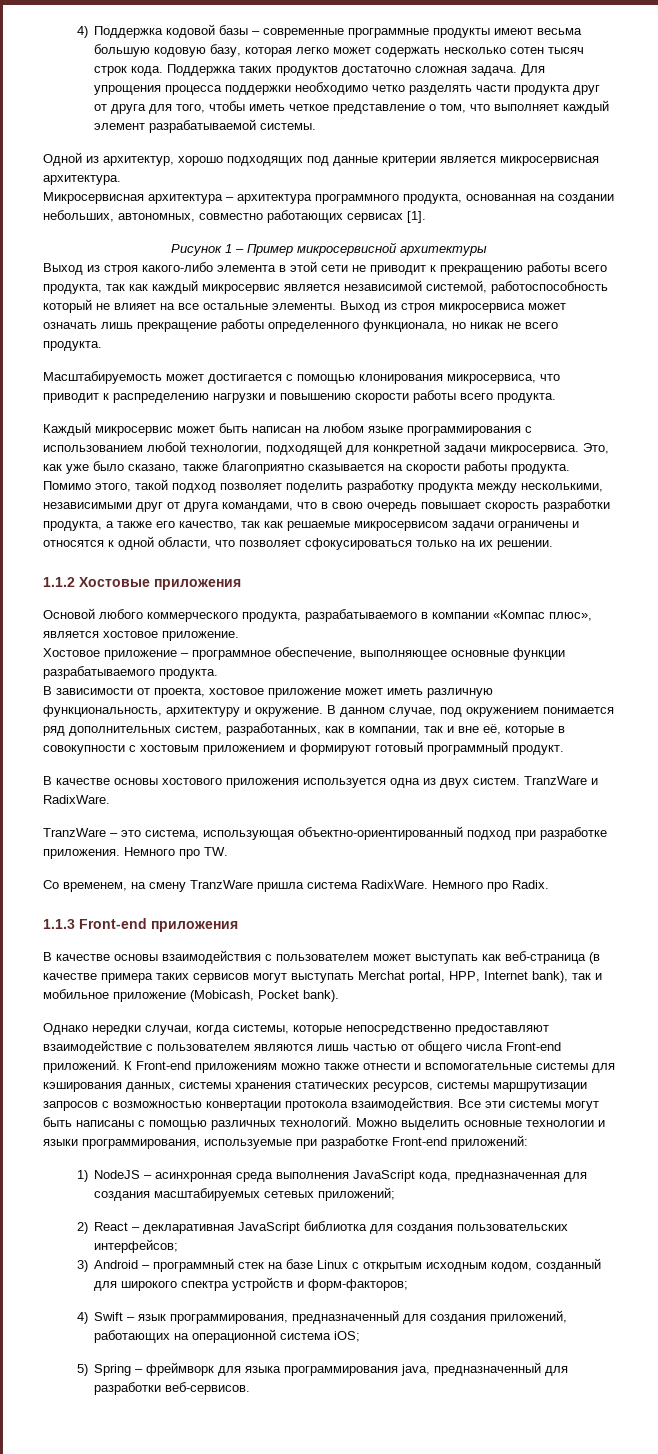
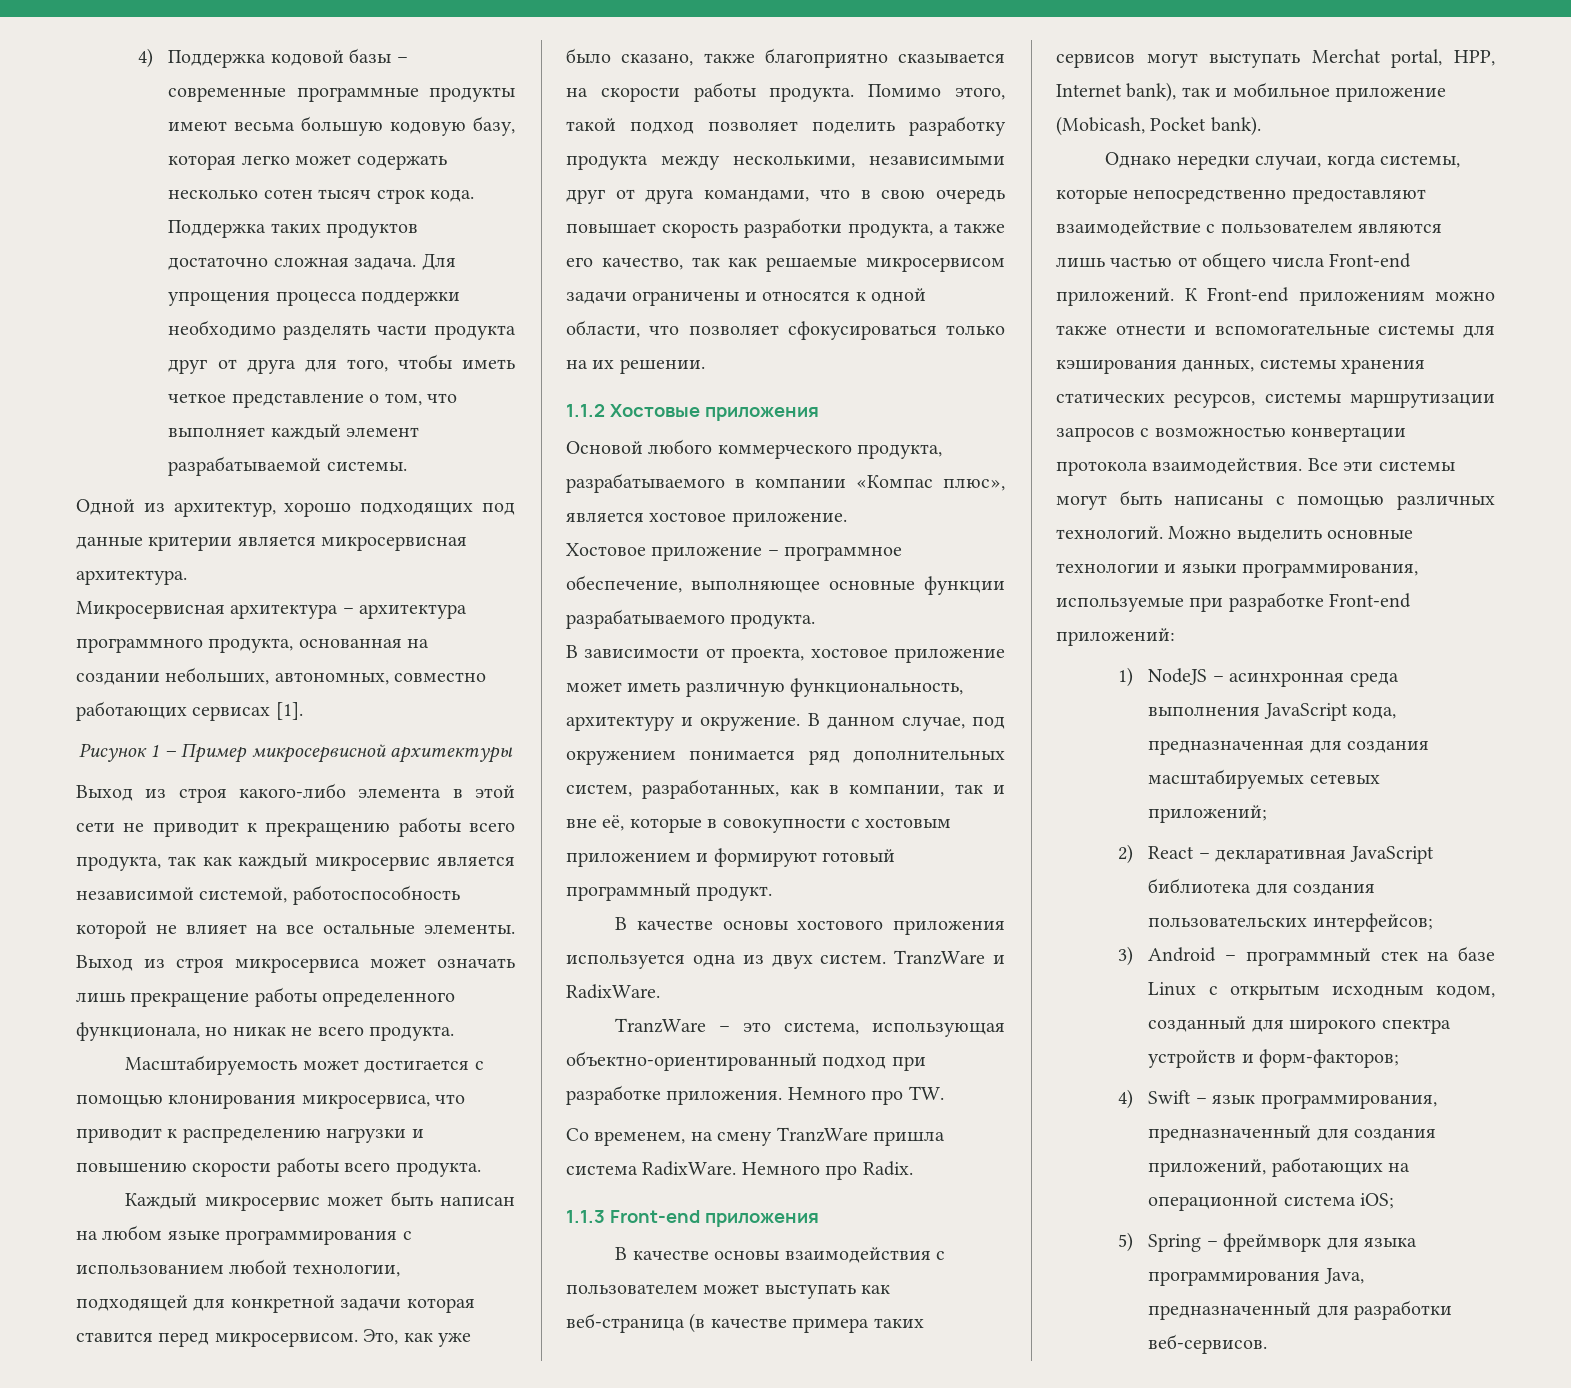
[372,85,406,92] четко -> (277, 329) none
[43,299,92,313] который -> [76,921,147,939] которой
[490,445,579,455] микросервиса. -> [406,1298,475,1313] [76,1332,358,1347] которая ставится перед микросервисом.
[304,1221,368,1231] библиотка -> [1148,878,1252,893] библиотека
[401,1364,431,1376] java, -> [1323,1268,1364,1284] Java,

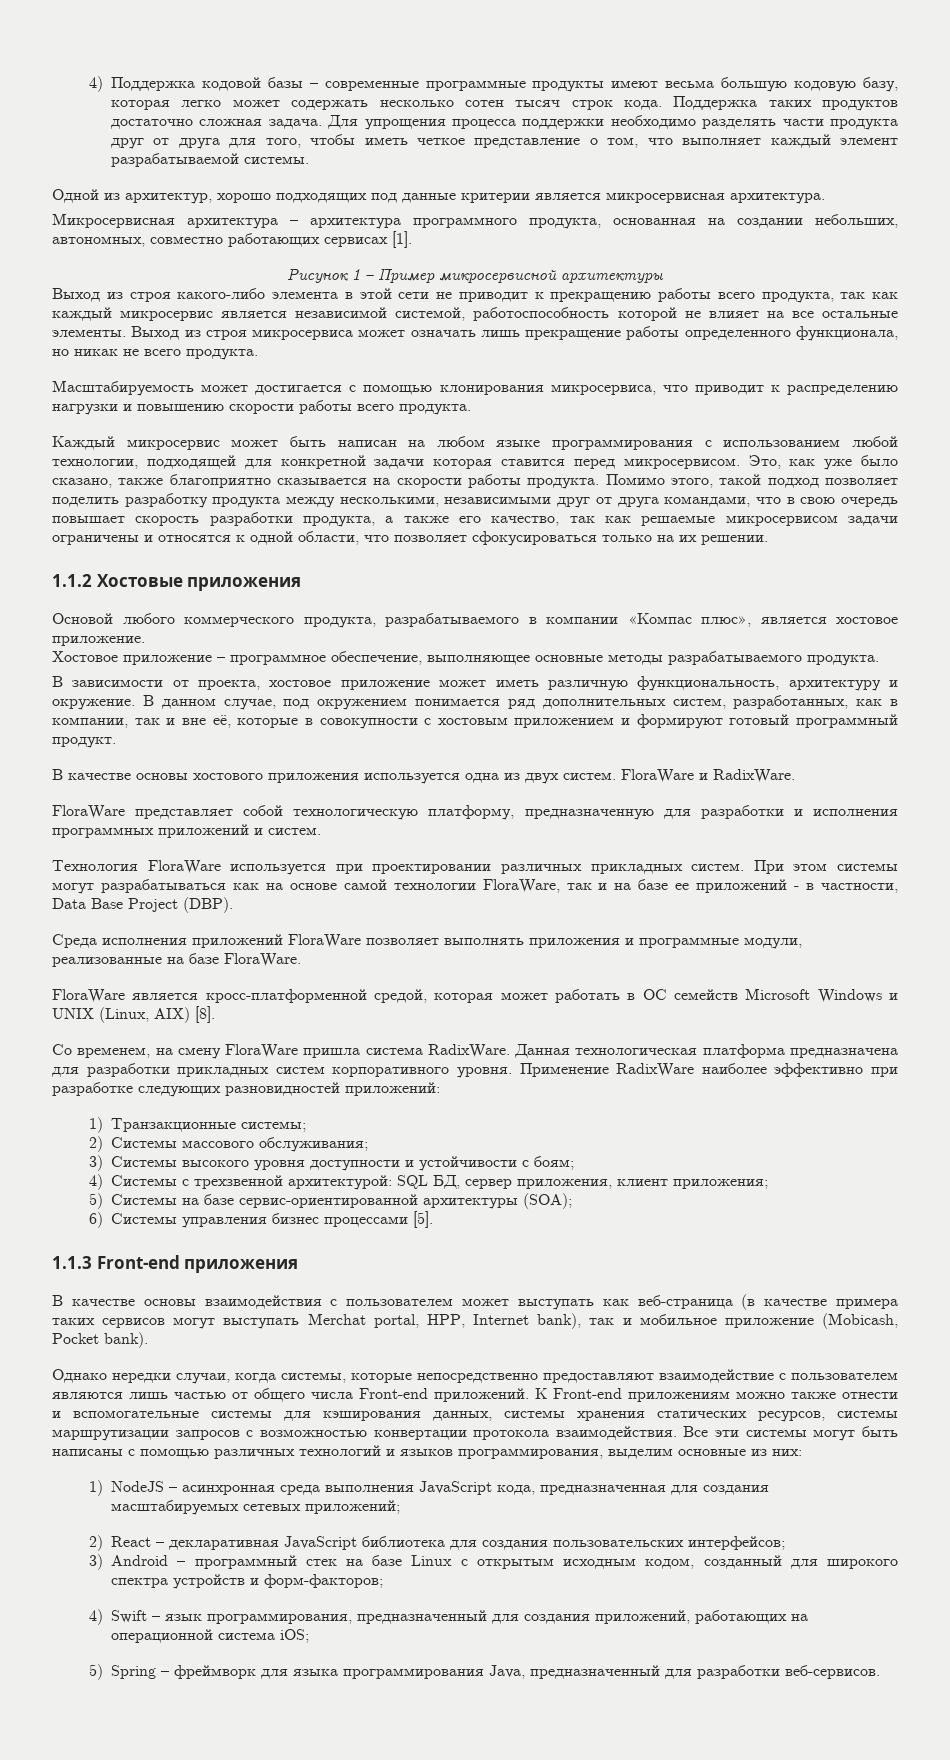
[924,576,1005,595] функции -> [608,654,663,665] методы
[894,950,986,965] TranzWare -> [621,769,694,783] FloraWare
[615,1018,1005,1037] [566,1051,926,1071] [566,1085,944,1105] TranzWare – это система, использующая объектно-ориентированный подход при разработке приложения. Немного про TW. -> [52,805,898,820] [52,824,321,838] [52,860,899,875] [52,879,898,894] [52,897,233,913] [52,934,802,949] [52,953,301,967] [52,988,899,1003] [52,1006,215,1023] FloraWare представляет собой технологическую платформу, предназначенную для разработки и исполнения программных приложений и систем. // Технология FloraWare используется при проектировании различных прикладных систем. При этом системы могут разрабатываться как на основе самой технологии FloraWare, так и на базе ее приложений - в частности, Data Base Project (DBP). // Среда исполнения приложений FloraWare позволяет выполнять приложения и программные модули, реализованные на базе FloraWare. // FloraWare является кросс-платформенной средой, которая может работать в ОС семейств Microsoft Windows и UNIX (Linux, AIX) [8].
[776,1127,868,1142] TranzWare -> [225,1044,299,1058] FloraWare
[741,1161,913,1180] Немного про Radix. -> [514,1044,898,1058] [52,1063,899,1078] [52,1082,440,1097] [89,1117,307,1133] [89,1136,369,1152] [89,1155,575,1171] [89,1174,769,1190] [89,1193,573,1209] [89,1211,434,1228] Данная технологическая платформа предназначена для разработки прикладных систем корпоративного уровня. Применение RadixWare наиболее эффективно при разработке следующих разновидностей приложений: // 1) Транзакционные системы; // 2) Системы массового обслуживания; // 3) Системы высокого уровня доступности и устойчивости с боям; // 4) Системы с трехзвенной архитектурой: SQL БД, сервер приложения, клиент приложения; // 5) Системы на базе сервис-ориентированной архитектуры (SOA); // 6) Системы управления бизнес процессами [5].
[1056,526,1414,542] [1056,563,1419,578] [1056,592,1412,612] [1056,628,1175,646] технологий. Можно выделить основные технологии и языки программирования, используемые при разработке Front-end приложений: -> [299,1445,802,1459] технологий и языков программирования, выделим основные из них:

